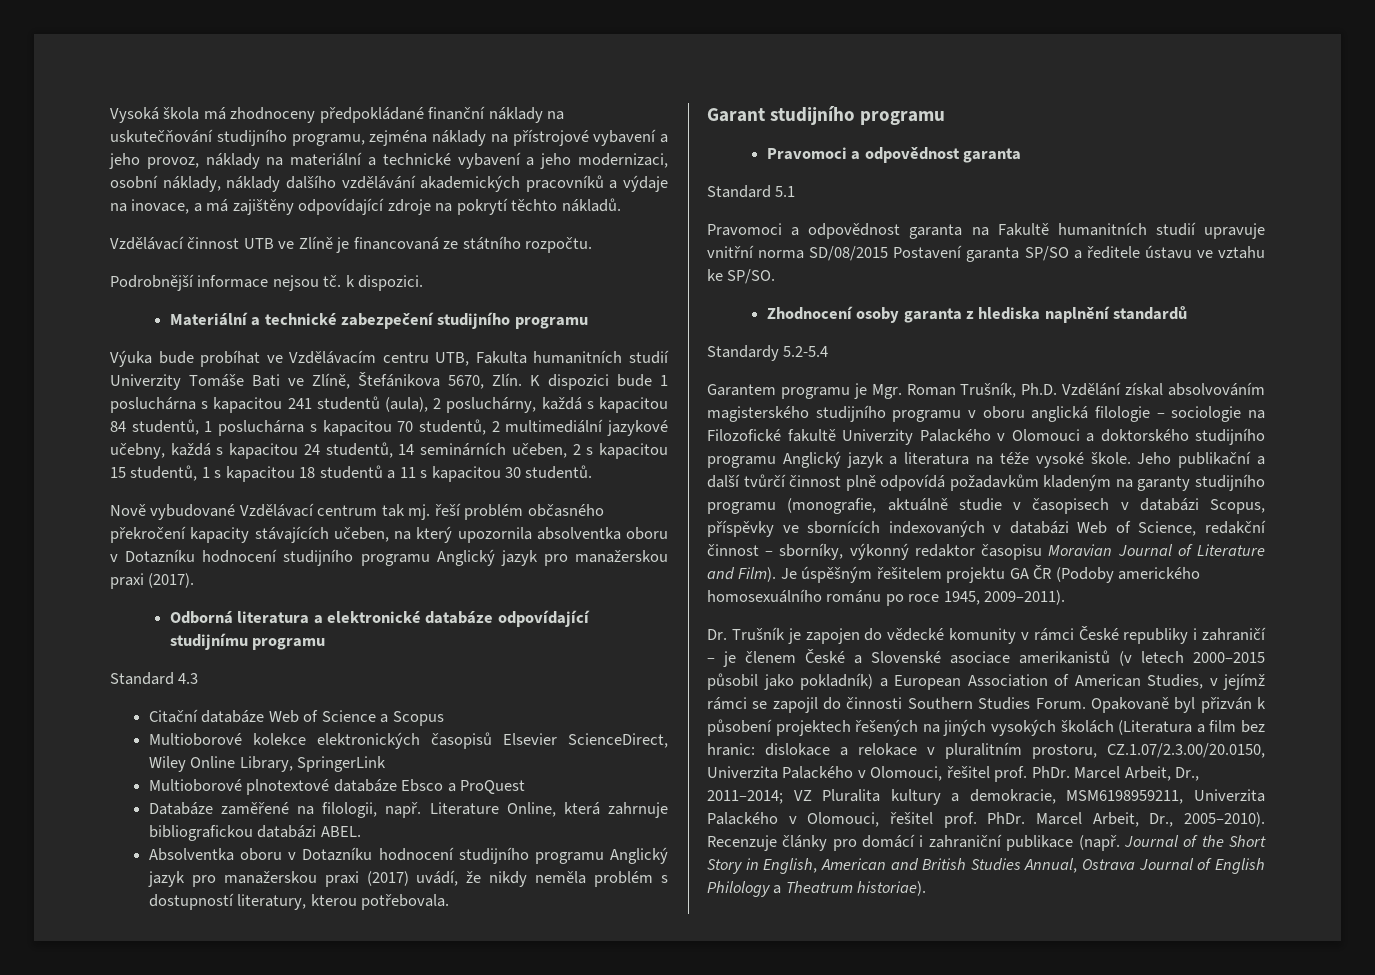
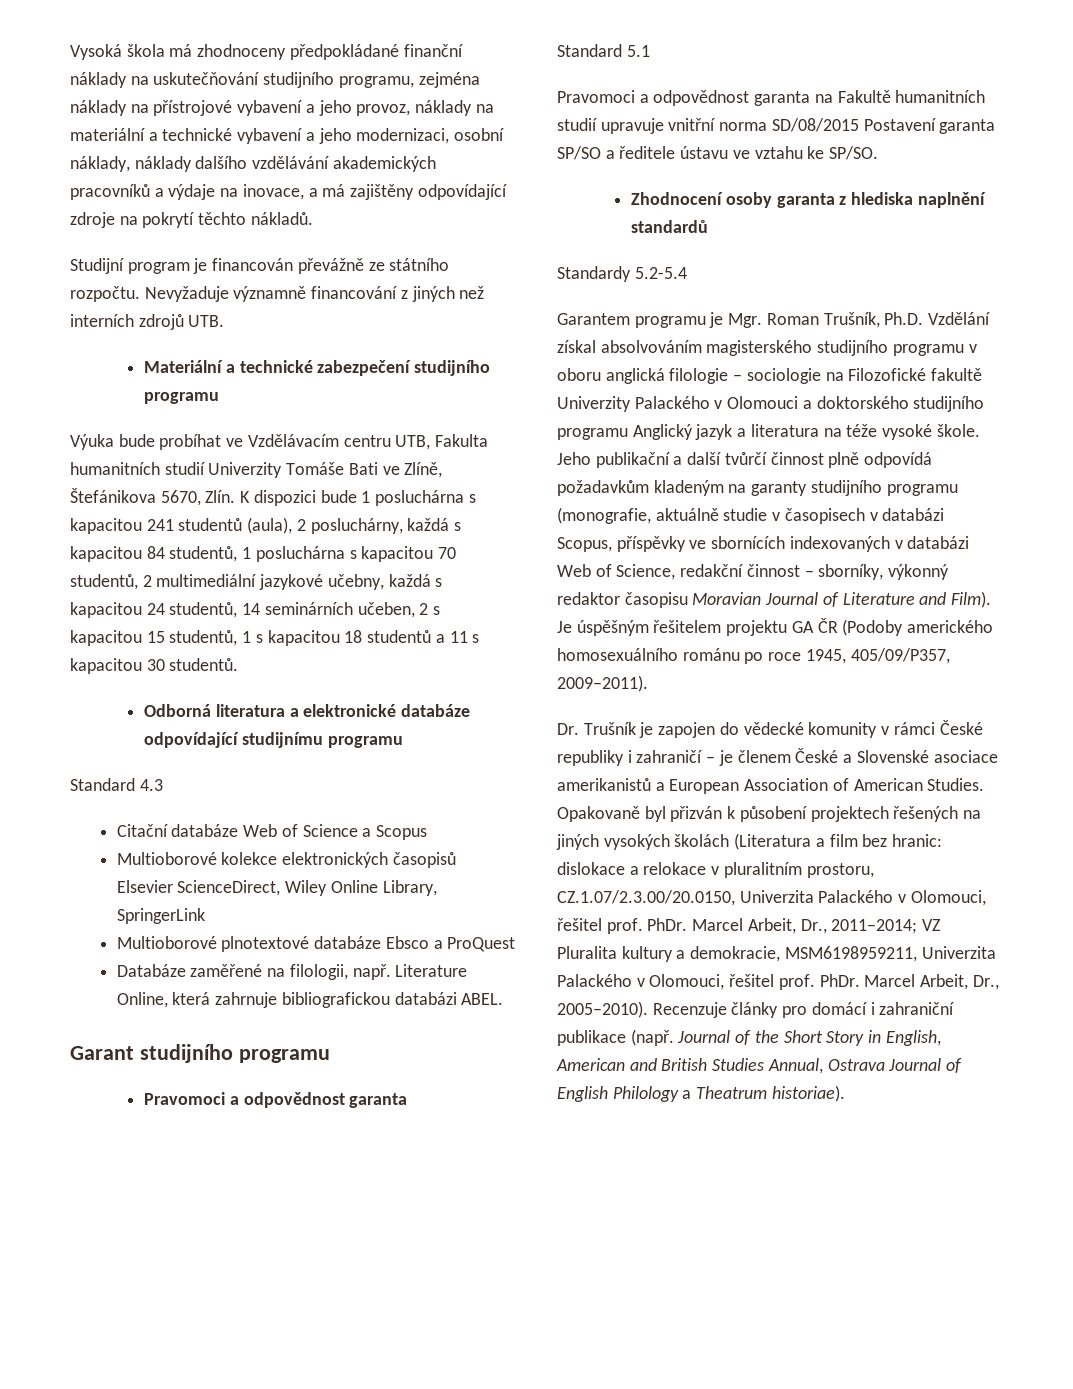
[110,236,593,253] [110,274,424,291] Vzdělávací činnost UTB ve Zlíně je financovaná ze státního rozpočtu. // Podrobnější informace nejsou tč. k dispozici. -> [70,258,450,274] [70,286,485,302] [70,314,225,330] Studijní program je financován převážně ze státního rozpočtu. Nevyžaduje významně financování z jiných než interních zdrojů UTB.
[110,503,604,520] [110,526,668,543] [110,549,668,566] [110,573,195,589] // Nově vybudované Vzdělávací centrum tak mj. řeší problém občasného překročení kapacity stávajících učeben, na který upozornila absolventka oboru v Dotazníku hodnocení studijního programu Anglický jazyk pro manažerskou praxi (2017). -> (239, 664) none
[148,847,668,864] [147,870,668,887] [148,893,450,910] // Absolventka oboru v Dotazníku hodnocení studijního programu Anglický jazyk pro manažerskou praxi (2017) uvádí, že nikdy neměla problém s dostupností literatury, kterou potřebovala. -> (504, 999) none
(980, 598) none -> [850,648,950,664] 405/09/P357,
[1119,651,1265,666] [707,673,873,690] (v letech 2000–2015 působil jako pokladník) -> (651, 784) none
[1147,673,1265,690] [707,697,1086,713] Studies, v jejímž rámci se zapojil do činnosti Southern Studies Forum. -> [927,778,985,791] Studies.

